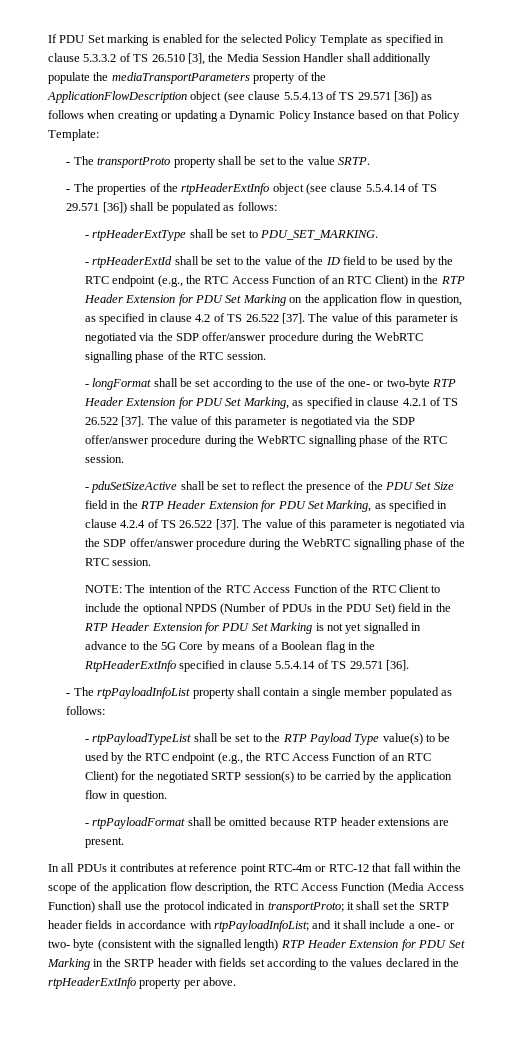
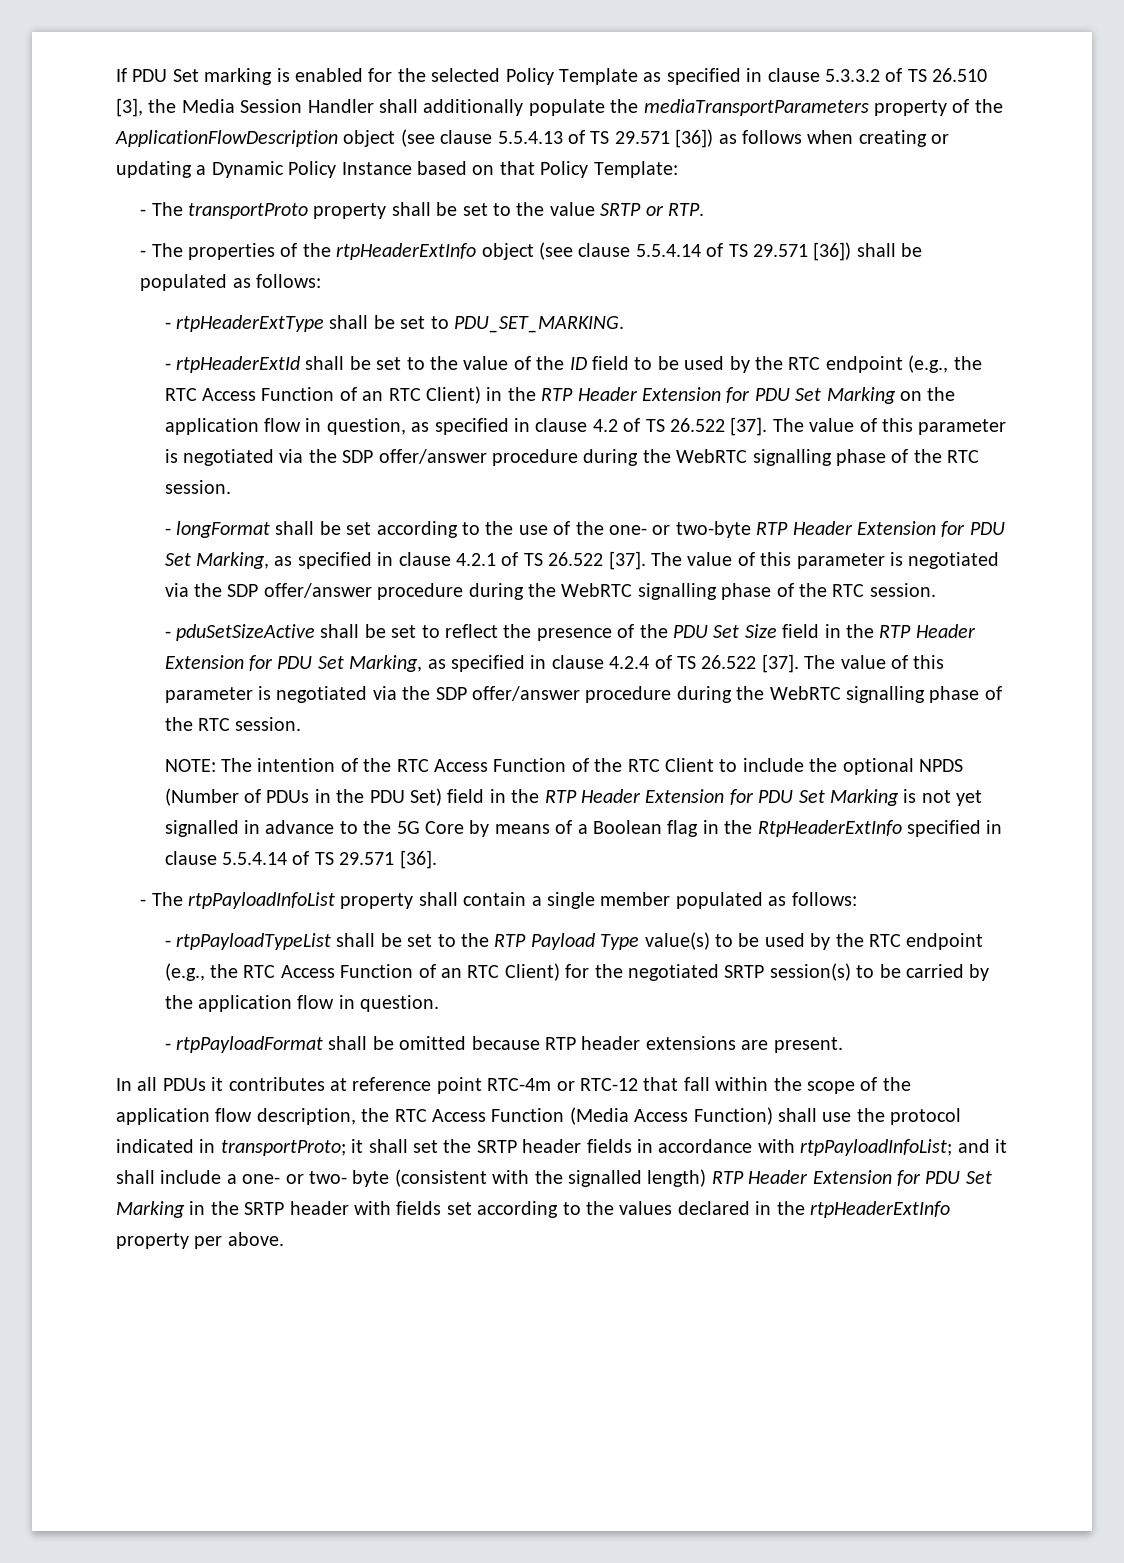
[338,157,371,165] SRTP. -> [600,203,705,216] SRTP or RTP.

